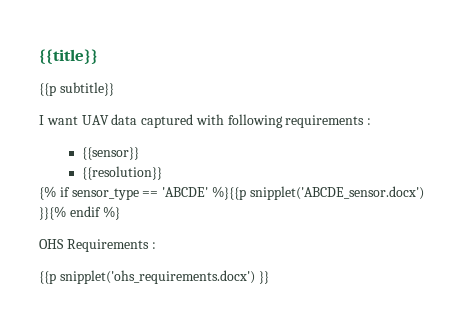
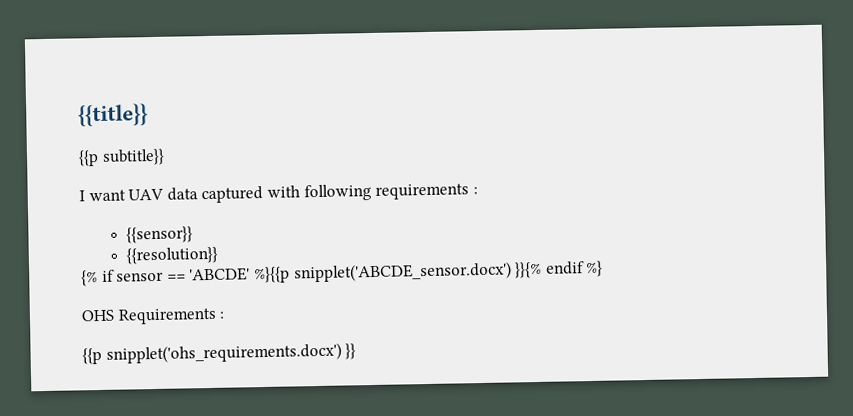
[71,188,139,200] sensor_type -> [116,271,165,282] sensor

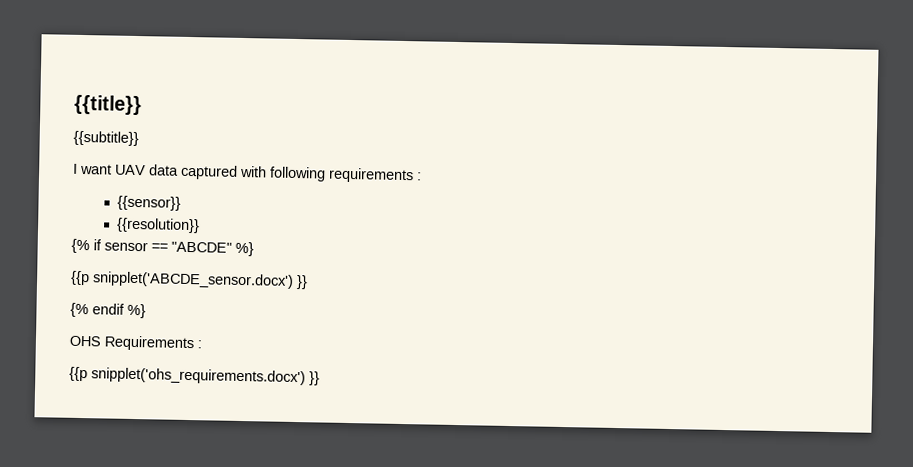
[78,148,165,167] {{p subtitle}} -> [73,130,139,147] {{subtitle}}
[189,261,543,284] 'ABCDE' %}{{p snipplet('ABCDE_sensor.docx') }}{% -> [171,241,254,257] [70,270,308,290] [70,302,89,318] "ABCDE" %} // {{p snipplet('ABCDE_sensor.docx') }} // {%

